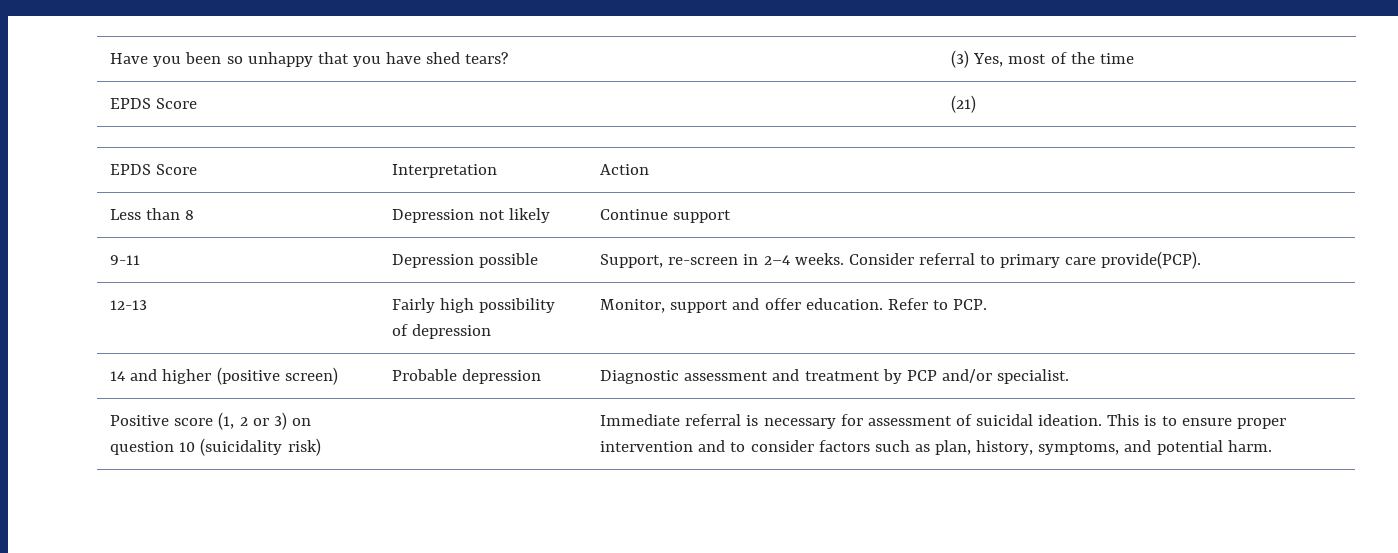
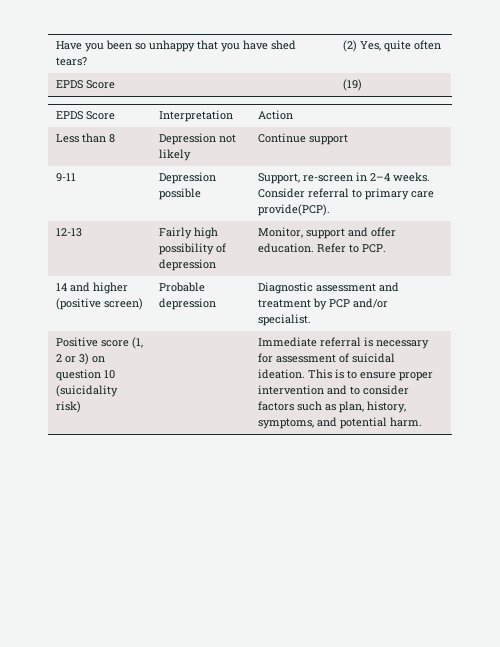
[951,50,1134,68] [110,98,198,109] [951,95,977,113] (3) Yes, most of the time // EPDS Score | (21) -> [343,40,442,52] [56,80,116,89] [343,79,363,91] (2) Yes, quite often // EPDS Score | (19)

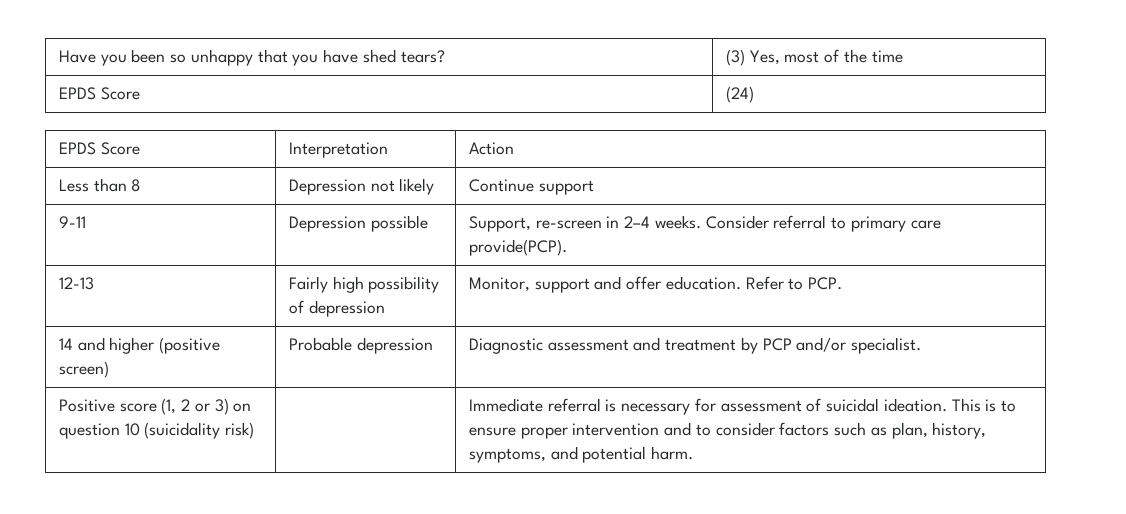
[343,40,442,52] [56,80,116,89] [343,79,363,91] (2) Yes, quite often // EPDS Score | (19) -> [725,49,903,66] [58,87,140,100] [725,86,754,103] (3) Yes, most of the time // EPDS Score | (24)

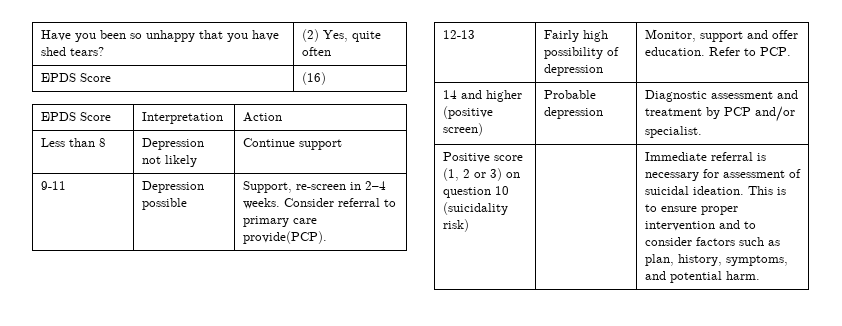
[725,49,903,66] [58,87,140,100] [725,86,754,103] (3) Yes, most of the time // EPDS Score | (24) -> [301,29,381,42] [301,47,331,56] [40,73,111,82] [301,72,326,85] (2) Yes, quite often // EPDS Score | (16)

